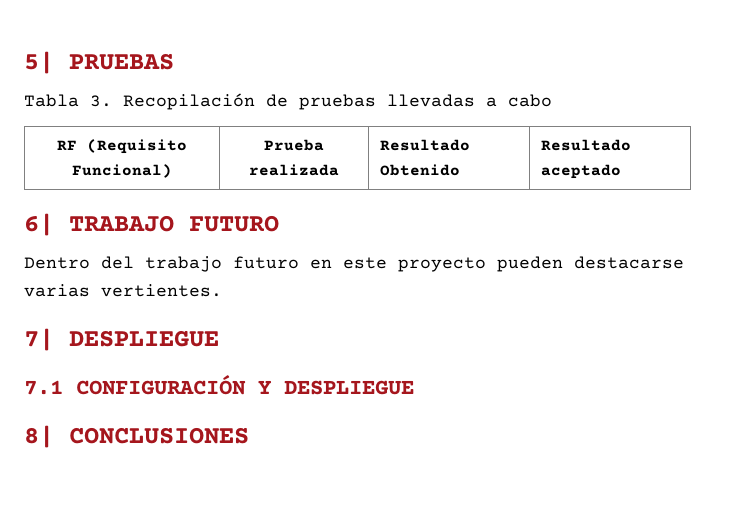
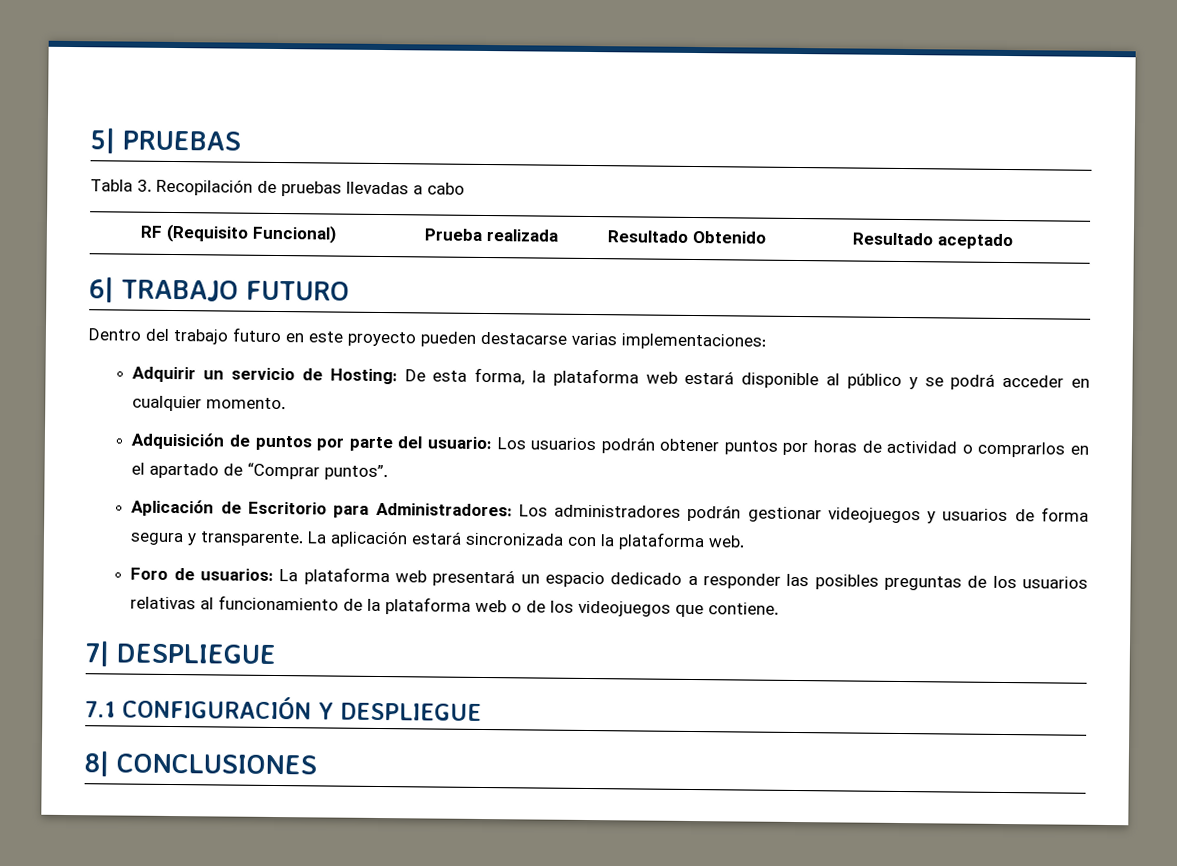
[101,284,222,297] vertientes. -> [621,333,766,350] [132,366,1090,390] [132,395,287,412] [131,432,1089,458] [131,462,389,481] [131,499,1089,524] [130,530,746,551] [130,567,1088,591] [130,595,780,618] implementaciones: // Adquirir un servicio de Hosting: De esta forma, la plataforma web estará disponible al público y se podrá acceder en cualquier momento. // Adquisición de puntos por parte del usuario: Los usuarios podrán obtener puntos por horas de actividad o comprarlos en el apartado de “Comprar puntos”. // Aplicación de Escritorio para Administradores: Los administradores podrán gestionar videojuegos y usuarios de forma segura y transparente. La aplicación estará sincronizada con la plataforma web. // Foro de usuarios: La plataforma web presentará un espacio dedicado a responder las posibles preguntas de los usuarios relativas al funcionamiento de la plataforma web o de los videojuegos que contiene.

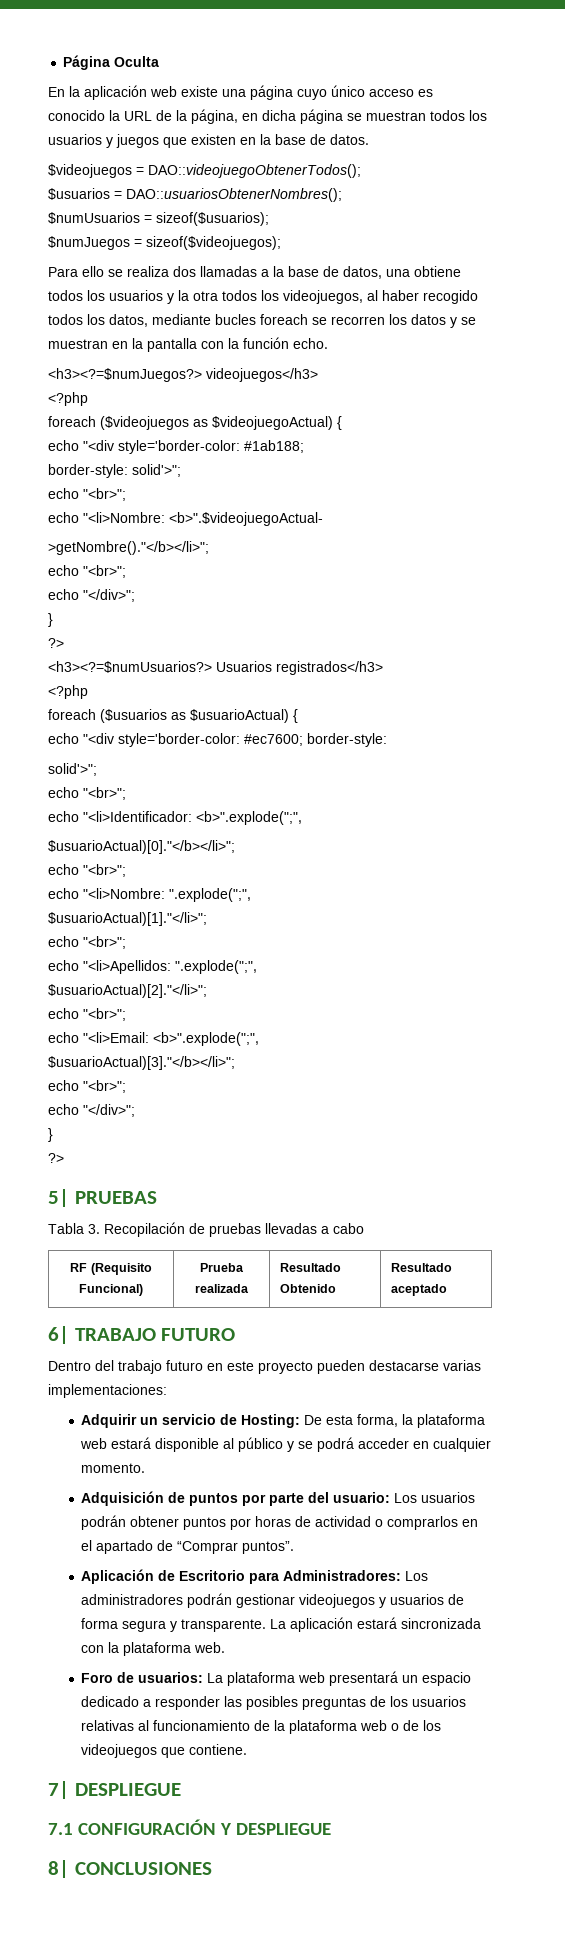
(90, 141) none -> [63,55,160,70] [48,85,433,100] [48,109,487,124] [48,134,369,148] [48,164,361,178] [48,188,342,202] [48,212,269,226] [48,236,281,250] [48,266,461,279] [48,290,478,304] [48,314,476,328] [48,337,328,352] [48,368,318,382] [48,392,88,406] [48,416,342,430] [48,440,304,454] [48,464,181,478] [48,488,126,501] [48,512,323,526] [48,541,209,555] [48,565,126,578] [48,589,135,602] [48,613,53,627] [48,638,64,648] [48,661,383,675] [48,685,88,699] [48,709,298,723] [48,733,387,747] [48,763,97,776] [48,787,126,800] [48,811,302,825] [48,840,235,854] [48,864,126,877] [48,888,251,902] [48,912,207,926] [48,936,126,949] [48,960,257,974] [48,984,207,998] [48,1008,126,1021] [48,1032,259,1046] [48,1056,235,1070] [48,1080,126,1093] [48,1104,135,1117] [48,1128,53,1142] [48,1153,64,1163] Página Oculta // En la aplicación web existe una página cuyo único acceso es conocido la URL de la página, en dicha página se muestran todos los usuarios y juegos que existen en la base de datos. // $videojuegos = DAO::videojuegoObtenerTodos(); // $usuarios = DAO::usuariosObtenerNombres(); // $numUsuarios = sizeof($usuarios); // $numJuegos = sizeof($videojuegos); // Para ello se realiza dos llamadas a la base de datos, una obtiene todos los usuarios y la otra todos los videojuegos, al haber recogido todos los datos, mediante bucles foreach se recorren los datos y se muestran en la pantalla con la función echo. // <h3><?=$numJuegos?> videojuegos</h3> // <?php // foreach ($videojuegos as $videojuegoActual) { // echo "<div style='border-color: #1ab188; // border-style: solid'>"; // echo "<br>"; // echo "<li>Nombre: <b>".$videojuegoActual- // >getNombre()."</b></li>"; // echo "<br>"; // echo "</div>"; // } // ?> // <h3><?=$numUsuarios?> Usuarios registrados</h3> // <?php // foreach ($usuarios as $usuarioActual) { // echo "<div style='border-color: #ec7600; border-style: // solid'>"; // echo "<br>"; // echo "<li>Identificador: <b>".explode(";", // $usuarioActual)[0]."</b></li>"; // echo "<br>"; // echo "<li>Nombre: ".explode(";", // $usuarioActual)[1]."</li>"; // echo "<br>"; // echo "<li>Apellidos: ".explode(";", // $usuarioActual)[2]."</li>"; // echo "<br>"; // echo "<li>Email: <b>".explode(";", // $usuarioActual)[3]."</b></li>"; // echo "<br>"; // echo "</div>"; // } // ?> //

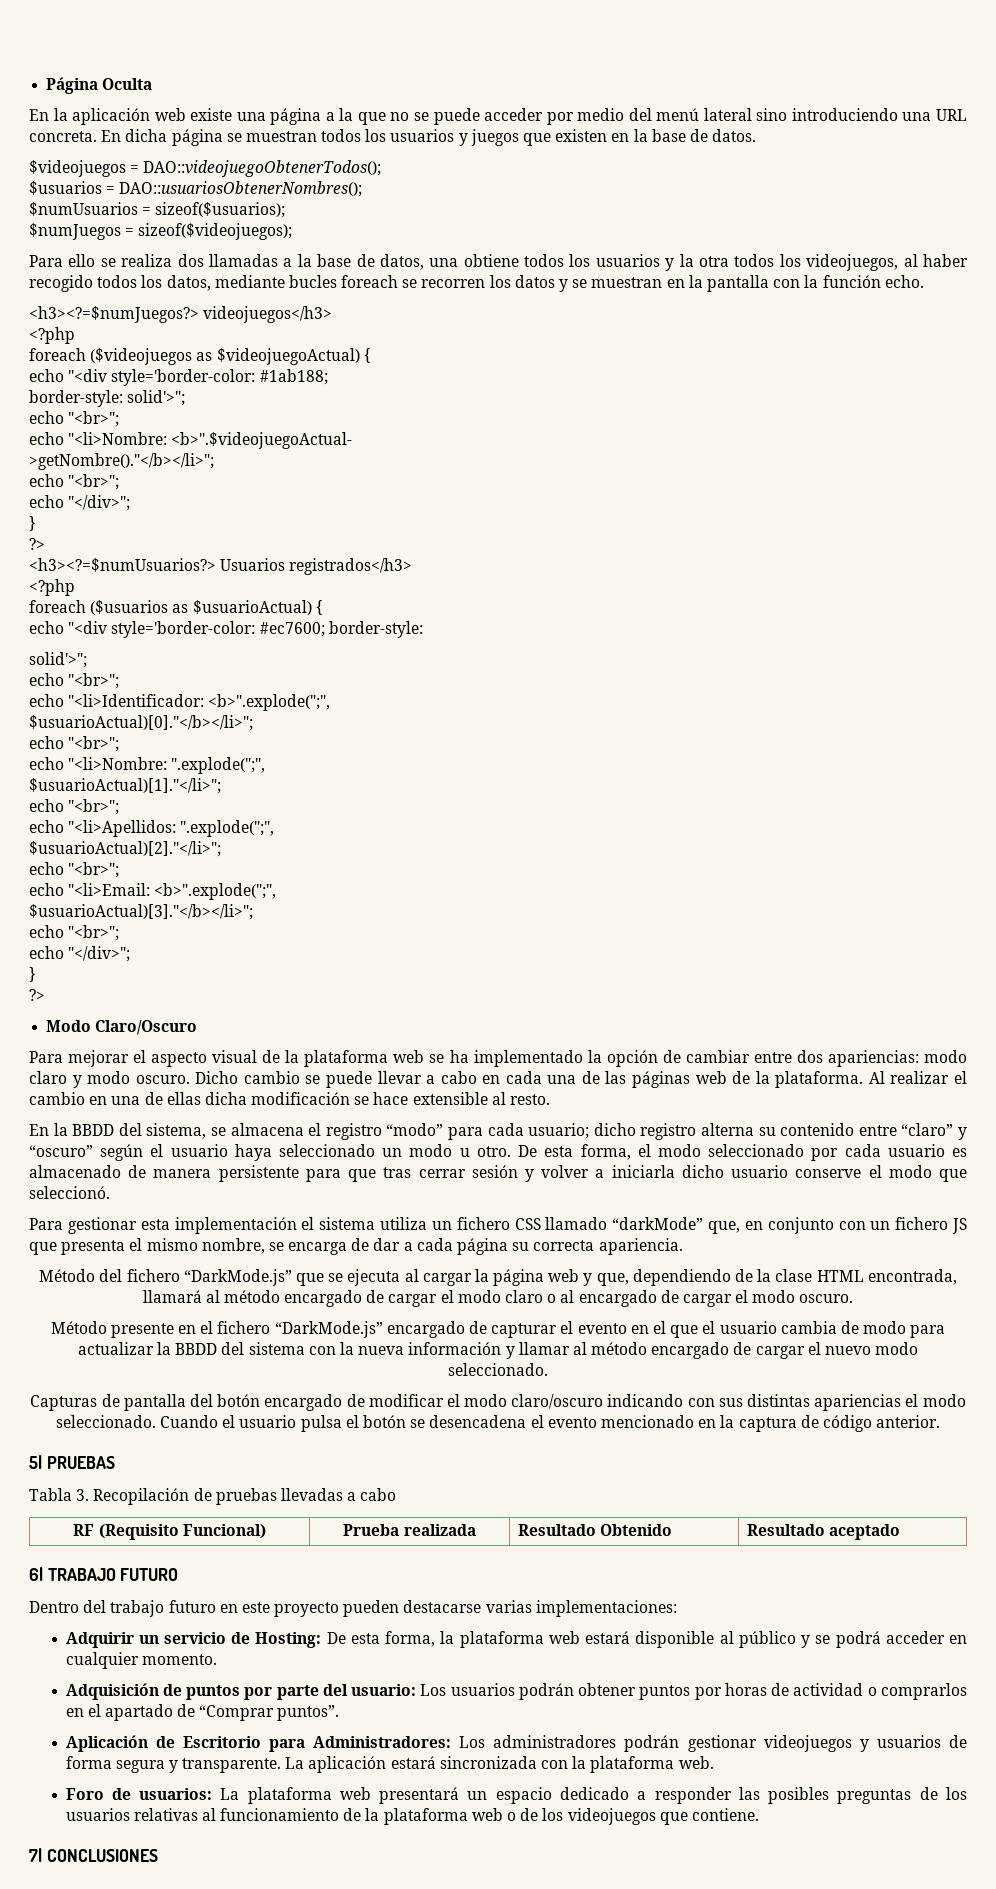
[297,85,433,100] [48,109,258,124] cuyo único acceso es conocido la URL de la página, en -> [325,108,967,125] [29,130,122,142] a la que no se puede acceder por medio del menú lateral sino introduciendo una URL concreta. En
(64, 1158) none -> [46,1020,198,1035] [29,1050,968,1067] [29,1071,968,1088] [29,1092,551,1105] [29,1123,968,1140] [29,1144,968,1161] [29,1165,967,1182] [29,1186,110,1199] [29,1217,968,1234] [29,1238,683,1255] [39,1269,957,1286] [142,1290,854,1307] [50,1321,946,1338] [77,1342,919,1359] [448,1363,548,1376] [30,1394,966,1411] [55,1415,941,1432] // Modo Claro/Oscuro // Para mejorar el aspecto visual de la plataforma web se ha implementado la opción de cambiar entre dos apariencias: modo claro y modo oscuro. Dicho cambio se puede llevar a cabo en cada una de las páginas web de la plataforma. Al realizar el cambio en una de ellas dicha modificación se hace extensible al resto. // En la BBDD del sistema, se almacena el registro “modo” para cada usuario; dicho registro alterna su contenido entre “claro” y “oscuro” según el usuario haya seleccionado un modo u otro. De esta forma, el modo seleccionado por cada usuario es almacenado de manera persistente para que tras cerrar sesión y volver a iniciarla dicho usuario conserve el modo que seleccionó. // Para gestionar esta implementación el sistema utiliza un fichero CSS llamado “darkMode” que, en conjunto con un fichero JS que presenta el mismo nombre, se encarga de dar a cada página su correcta apariencia. // Método del fichero “DarkMode.js” que se ejecuta al cargar la página web y que, dependiendo de la clase HTML encontrada, llamará al método encargado de cargar el modo claro o al encargado de cargar el modo oscuro. // Método presente en el fichero “DarkMode.js” encargado de capturar el evento en el que el usuario cambia de modo para actualizar la BBDD del sistema con la nueva información y llamar al método encargado de cargar el nuevo modo seleccionado. // Capturas de pantalla del botón encargado de modificar el modo claro/oscuro indicando con sus distintas apariencias el modo seleccionado. Cuando el usuario pulsa el botón se desencadena el evento mencionado en la captura de código anterior.
[74,1783,181,1796] [48,1819,331,1835] [48,1860,69,1878] DESPLIEGUE // 7.1 CONFIGURACIÓN Y DESPLIEGUE // 8| -> (42, 1855) none

